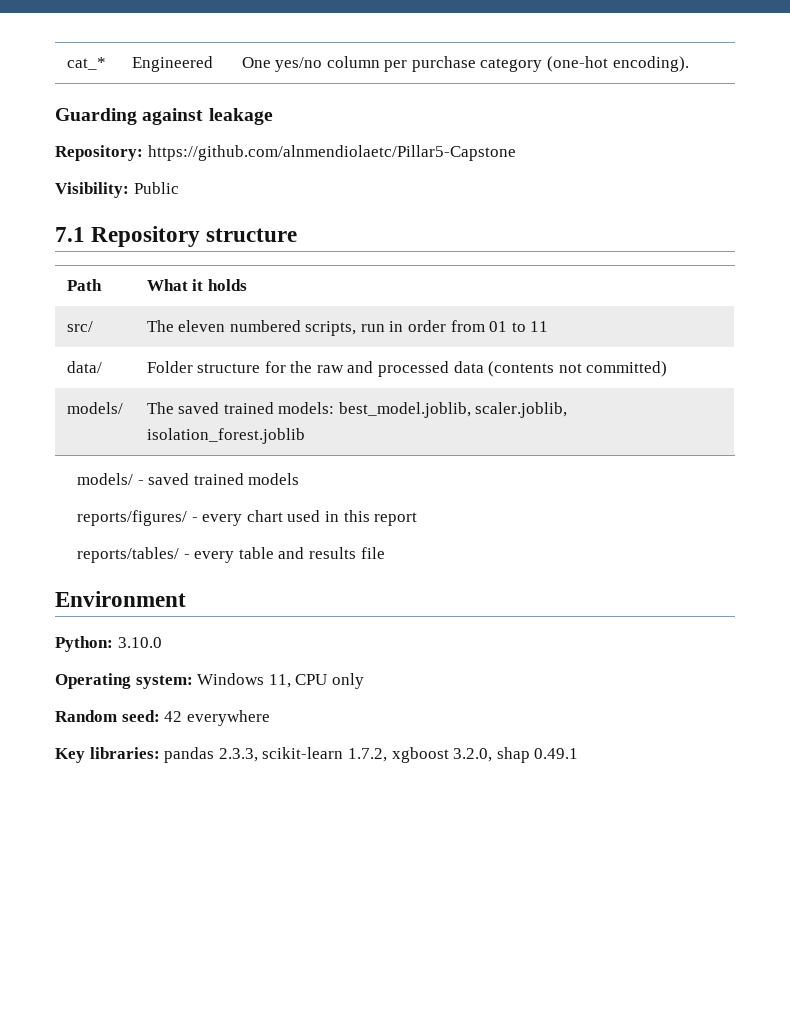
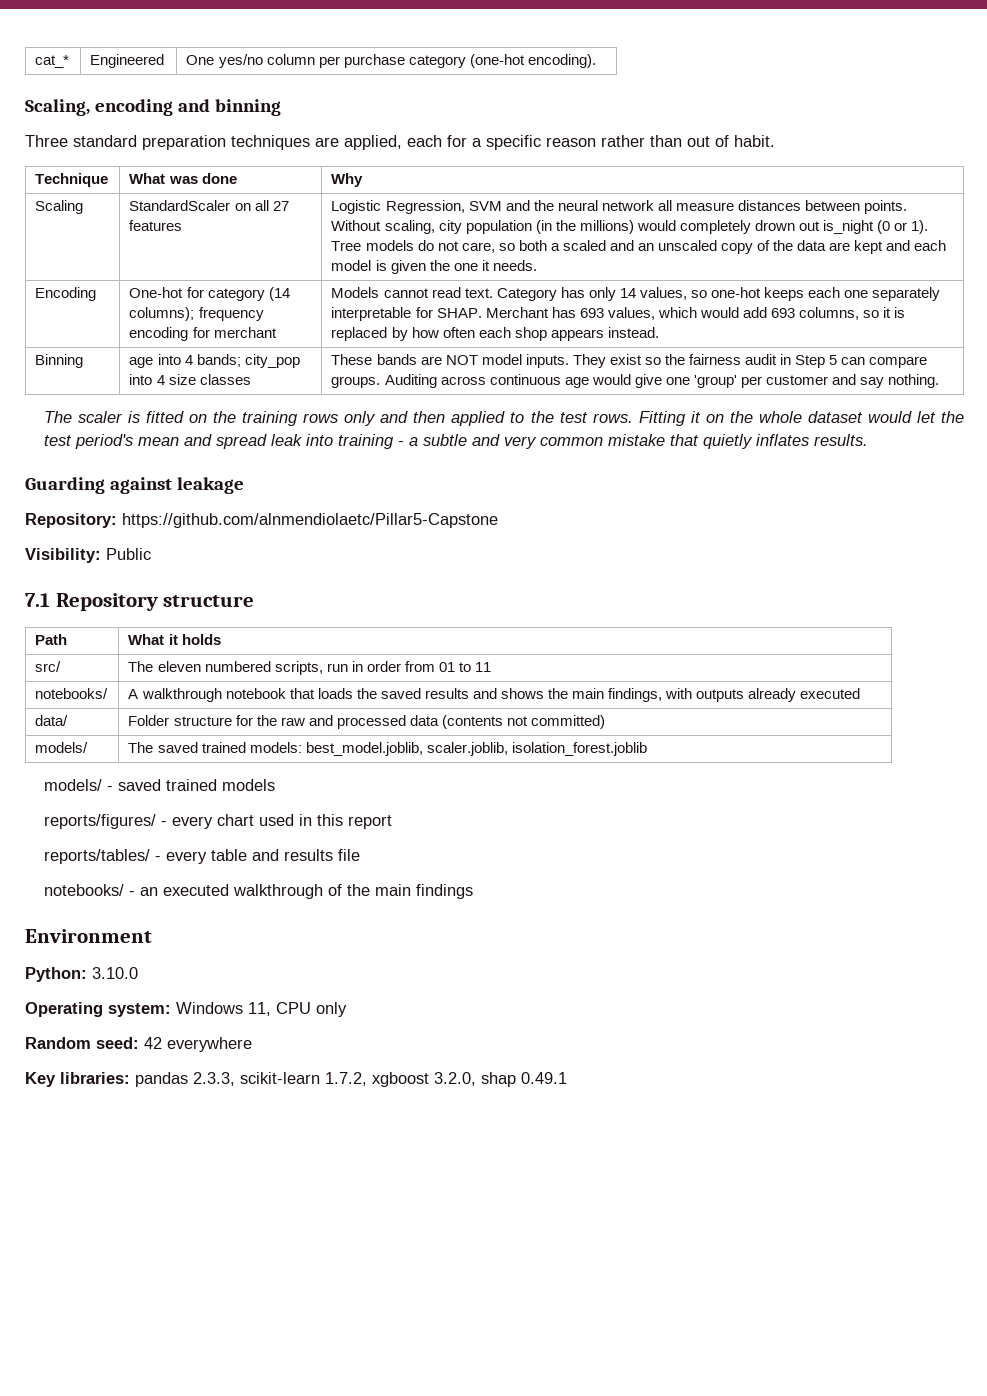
(689, 64) none -> [25,99,282,116] [25,135,775,150] [35,173,109,187] [129,173,237,184] [331,173,364,187] [35,200,84,214] [129,200,289,211] [129,220,183,231] [331,200,908,214] [331,220,929,234] [331,240,947,254] [331,260,537,274] [35,287,97,301] [129,287,290,301] [129,307,264,321] [129,327,277,341] [331,287,941,301] [331,307,906,321] [331,327,659,341] [35,354,84,368] [129,354,300,368] [129,374,251,385] [331,354,928,368] [331,374,940,388] [43,411,964,426] [43,434,868,449] // Scaling, encoding and binning // Three standard preparation techniques are applied, each for a specific reason rather than out of habit. // Technique | What was done | Why // Scaling | StandardScaler on all 27 features | Logistic Regression, SVM and the neural network all measure distances between points. Without scaling, city population (in the millions) would completely drown out is_night (0 or 1). Tree models do not care, so both a scaled and an unscaled copy of the data are kept and each model is given the one it needs. // Encoding | One-hot for category (14 columns); frequency encoding for merchant | Models cannot read text. Category has only 14 values, so one-hot keeps each one separately interpretable for SHAP. Merchant has 693 values, which would add 693 columns, so it is replaced by how often each shop appears instead. // Binning | age into 4 bands; city_pop into 4 size classes | These bands are NOT model inputs. They exist so the fairness audit in Step 5 can compare groups. Auditing across continuous age would give one 'group' per customer and say nothing. // The scaler is fitted on the training rows only and then applied to the test rows. Fitting it on the whole dataset would let the test period's mean and spread leak into training - a subtle and very common mistake that quietly inflates results.
(549, 326) none -> [35,688,109,699] [128,688,861,702] // notebooks/ | A walkthrough notebook that loads the saved results and shows the main findings, with outputs already executed
(385, 553) none -> [43,884,473,899] // notebooks/ - an executed walkthrough of the main findings

